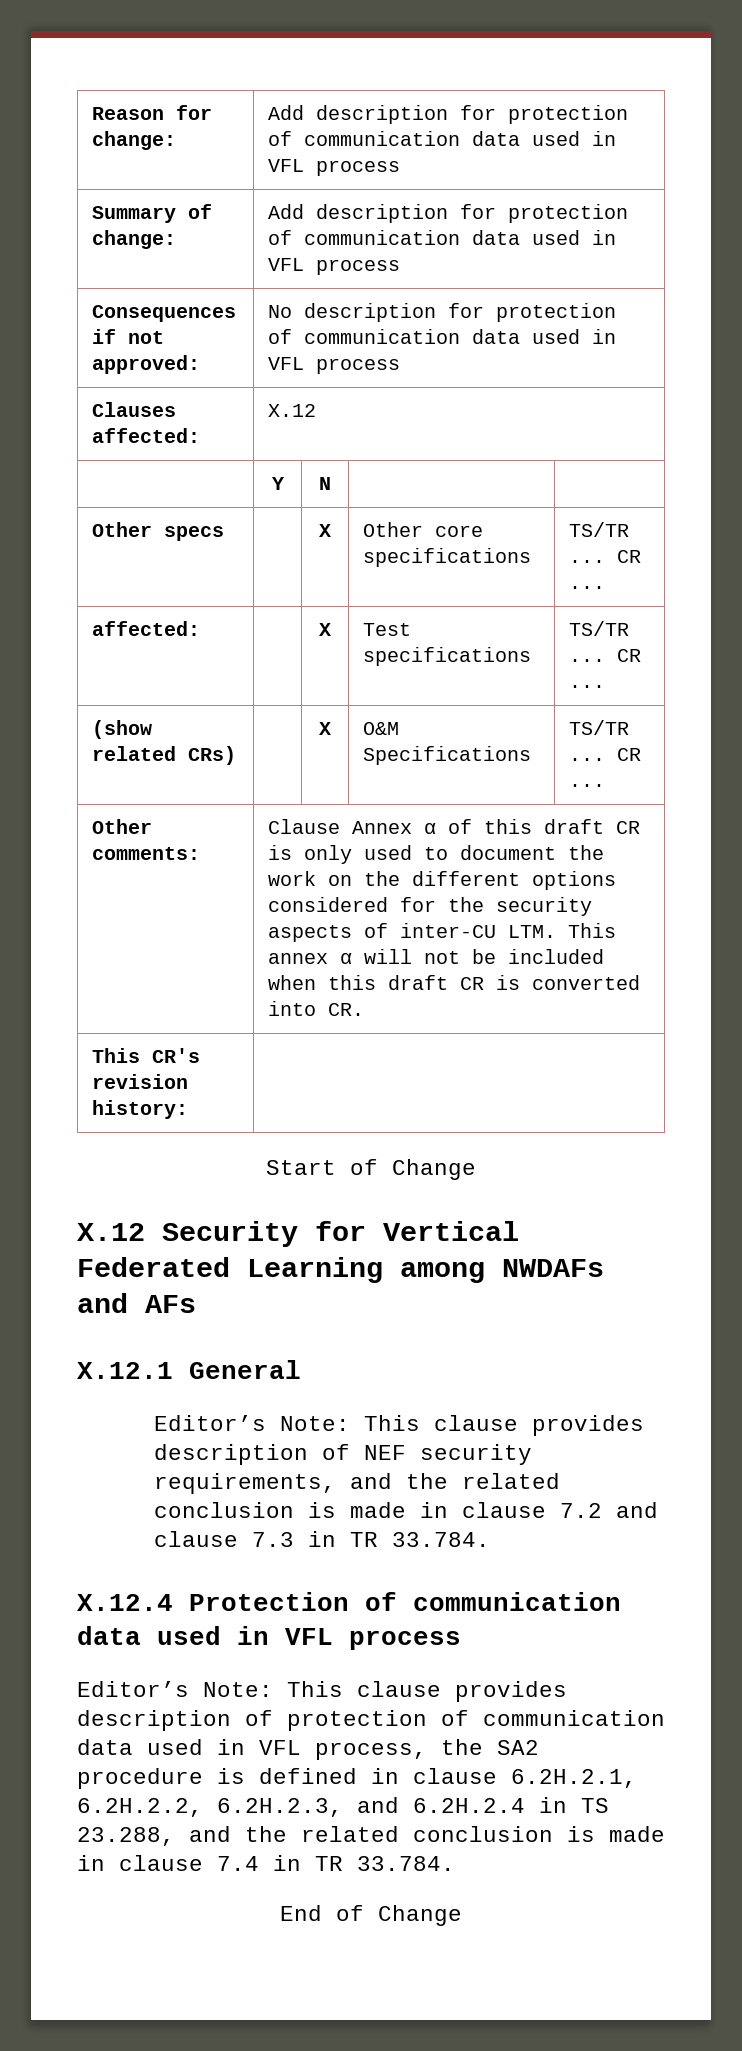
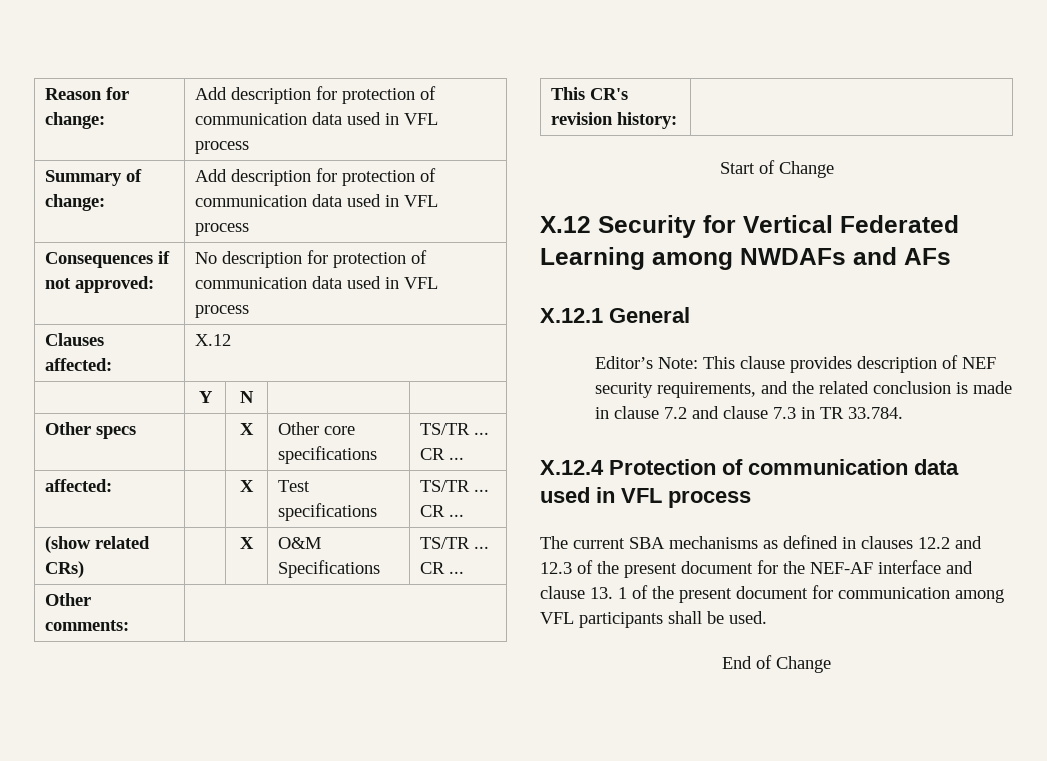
[267,819,640,834] [267,845,604,864] [267,871,616,890] [267,897,592,916] [267,923,616,942] [267,949,604,964] [267,975,640,990] [267,1001,364,1016] Clause Annex α of this draft CR is only used to document the work on the different options considered for the security aspects of inter-CU LTM. This annex α will not be included when this draft CR is converted into CR. -> (130, 625) none
[77,1681,567,1702] [77,1710,665,1731] [77,1739,539,1760] [77,1768,637,1789] [77,1797,609,1817] [77,1826,665,1846] [77,1855,455,1871] Editor’s Note: This clause provides description of protection of communication data used in VFL process, the SA2 procedure is defined in clause 6.2H.2.1, 6.2H.2.2, 6.2H.2.3, and 6.2H.2.4 in TS 23.288, and the related conclusion is made in clause 7.4 in TR 33.784. -> [540,535,982,549] [540,560,973,578] [540,585,1004,603] [540,611,767,628] The current SBA mechanisms as defined in clauses 12.2 and 12.3 of the present document for the NEF-AF interface and clause 13. 1 of the present document for communication among VFL participants shall be used.

